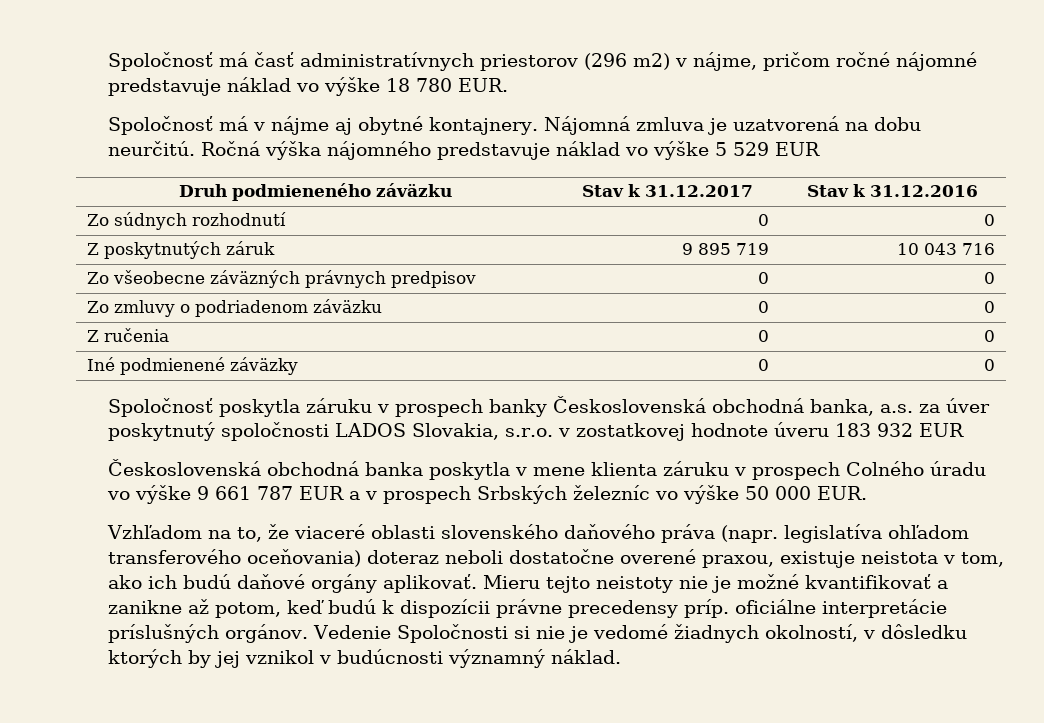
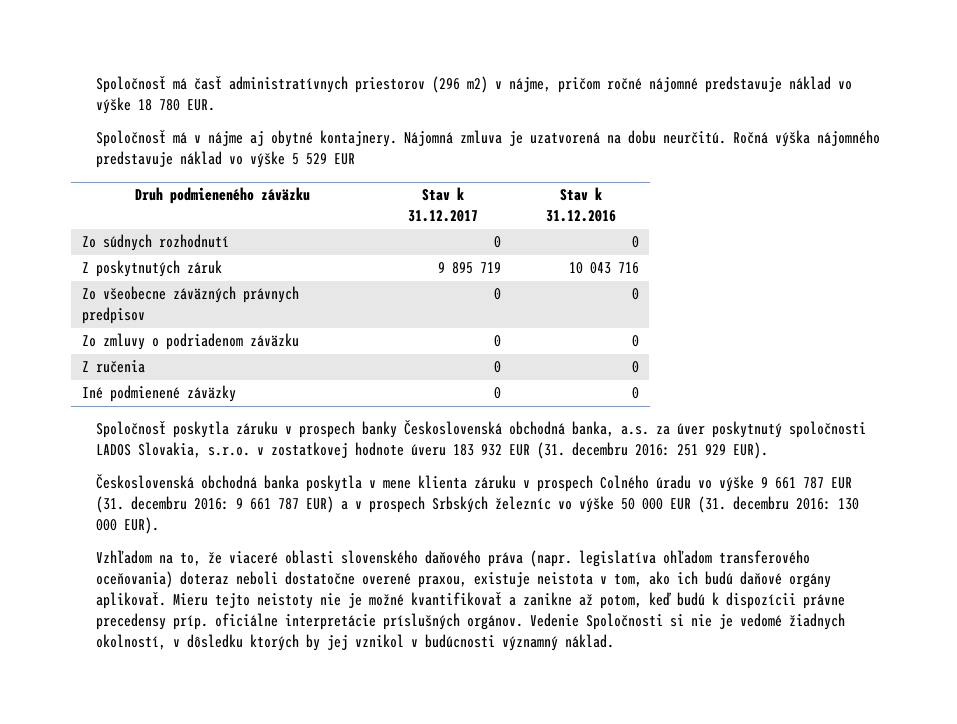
(965, 430) none -> [537,442,769,459] (31. decembru 2016: 251 929 EUR).
(345, 493) none -> [96,496,335,513] (31. decembru 2016: 9 661 787 EUR)
[817,486,868,500] EUR. -> [670,496,860,513] [96,517,160,534] EUR (31. decembru 2016: 130 000 EUR).

